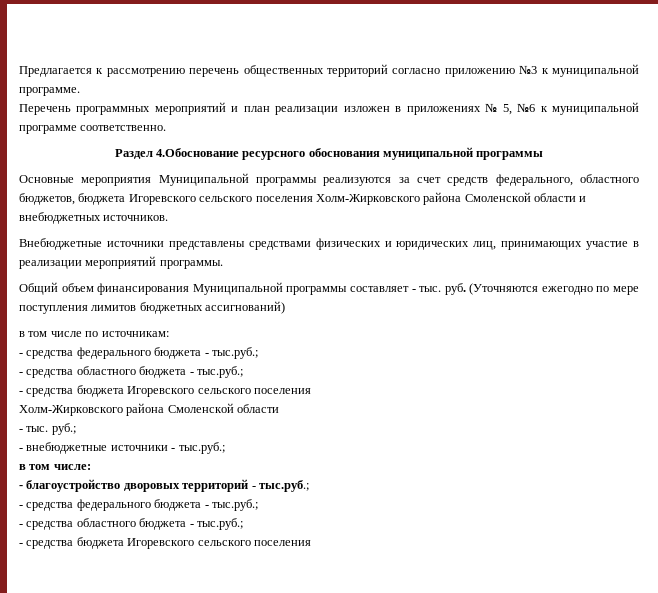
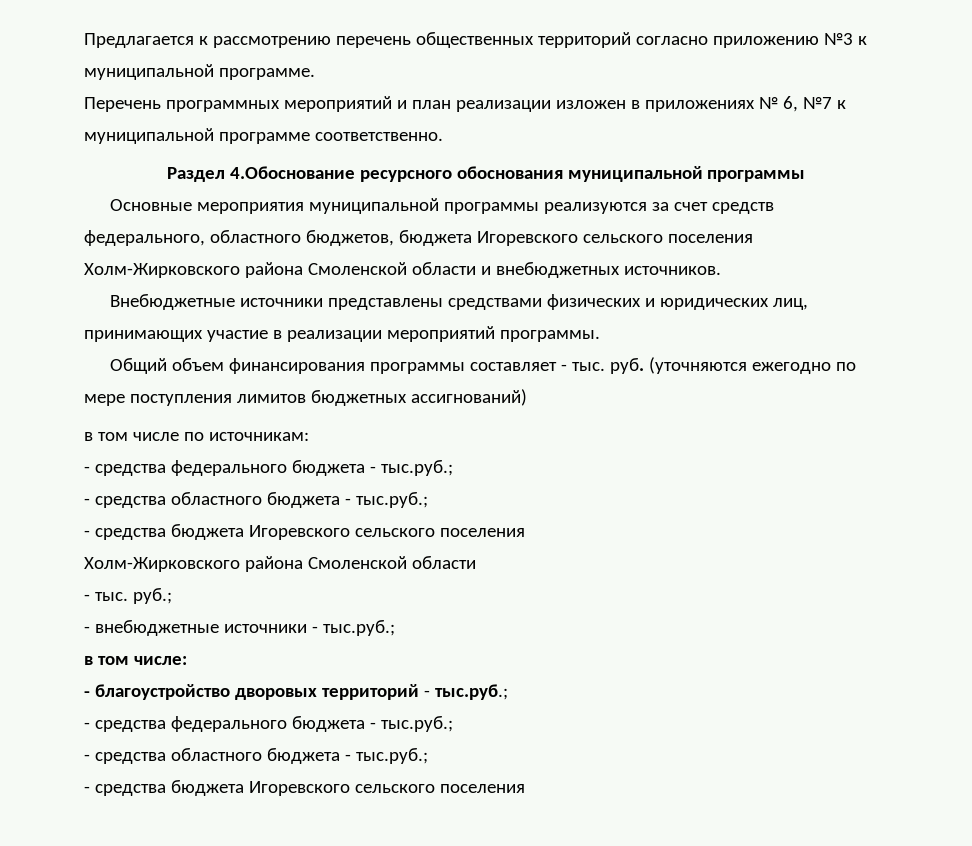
[502,103,536,115] 5, №6 -> [782,96,832,112] 6, №7
[158,173,249,186] Муниципальной -> [309,198,440,214] муниципальной
[192,282,283,295] Муниципальной -> (366, 366) none
[469,283,539,295] (Уточняются -> [649,357,748,374] (уточняются

